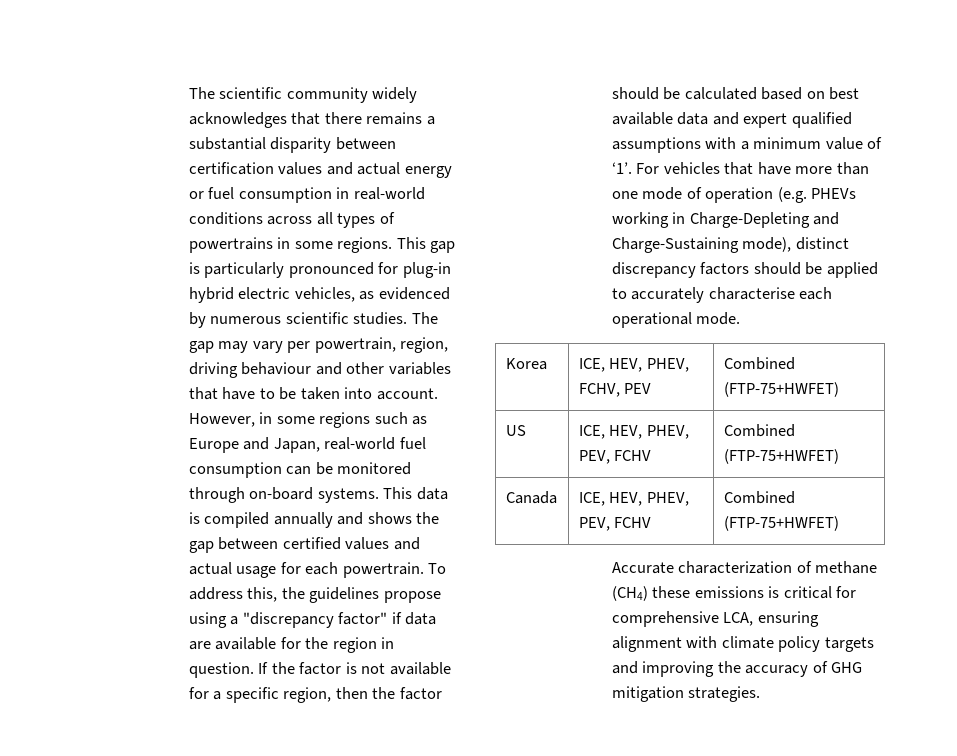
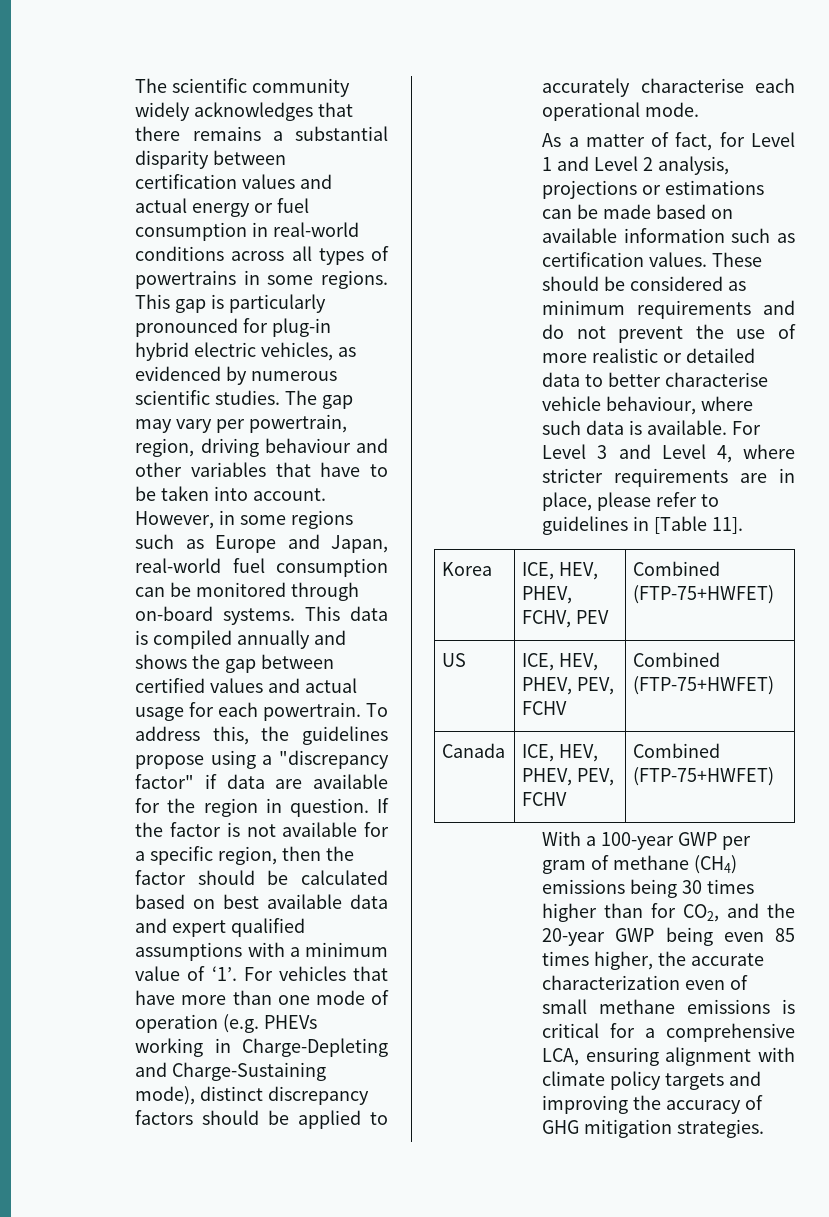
(741, 318) none -> [542,132,795,151] [542,156,729,175] [542,180,765,199] [542,204,733,219] [542,228,795,243] [542,252,763,267] [542,276,746,291] [542,300,795,319] [542,324,796,343] [542,348,755,363] [542,372,768,387] [542,396,754,415] [542,420,761,435] [542,444,795,463] [542,468,795,487] [542,492,719,511] [542,516,743,535] // As a matter of fact, for Level 1 and Level 2 analysis, projections or estimations can be made based on available information such as certification values. These should be considered as minimum requirements and do not prevent the use of more realistic or detailed data to better characterise vehicle behaviour, where such data is available. For Level 3 and Level 4, where stricter requirements are in place, please refer to guidelines in [Table 11].
[612,561,878,574] [612,586,691,601] Accurate characterization of methane (CH4) these -> [542,831,751,850] [542,855,737,874] [542,879,754,898] [542,903,795,922] [542,927,795,946] [542,951,764,970] [542,975,749,990] [542,999,676,1014] With a 100-year GWP per gram of methane (CH4) emissions being 30 times higher than for CO2, and the 20-year GWP being even 85 times higher, the accurate characterization even of small methane
(857, 592) none -> [645,1028,656,1038] a

